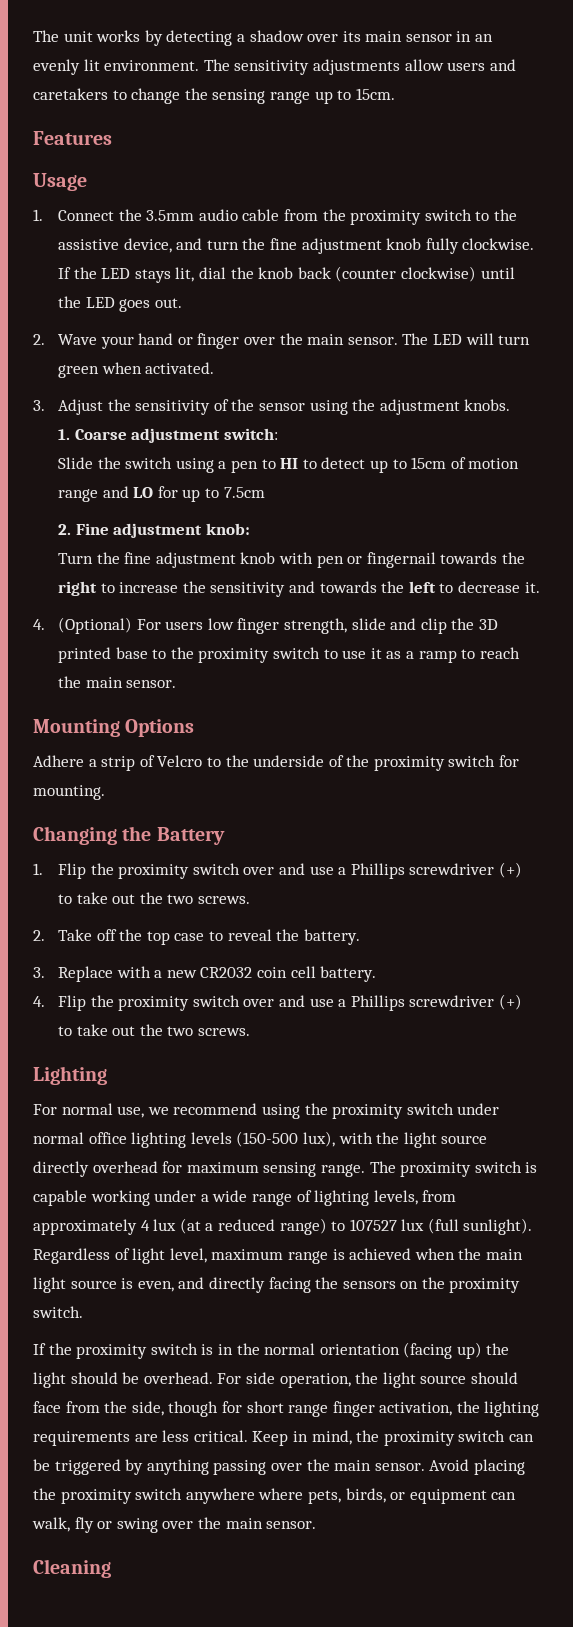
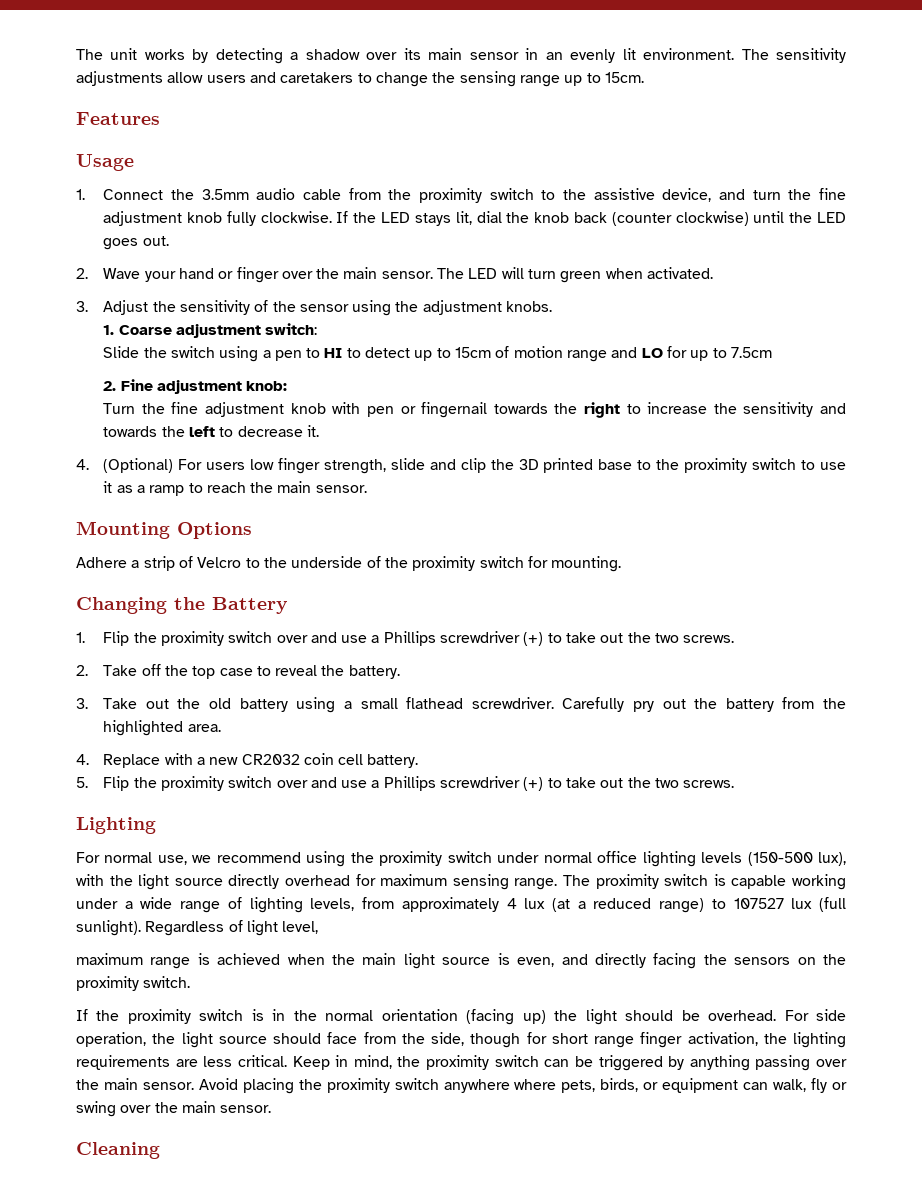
(45, 972) none -> [103,697,847,713] [103,720,221,736] [76,754,89,765] Take out the old battery using a small flathead screwdriver. Carefully pry out the battery from the highlighted area. // 4.
[33,996,45,1007] 4. -> [76,777,88,788] 5.
(207, 1255) none -> (319, 927) //

